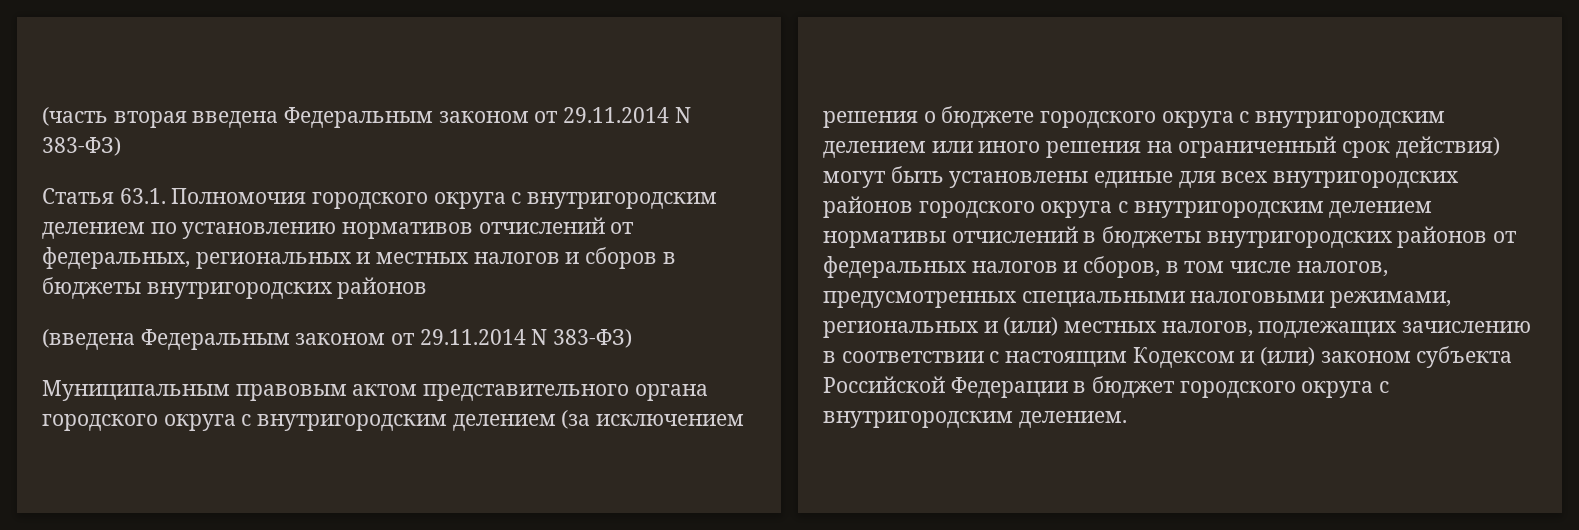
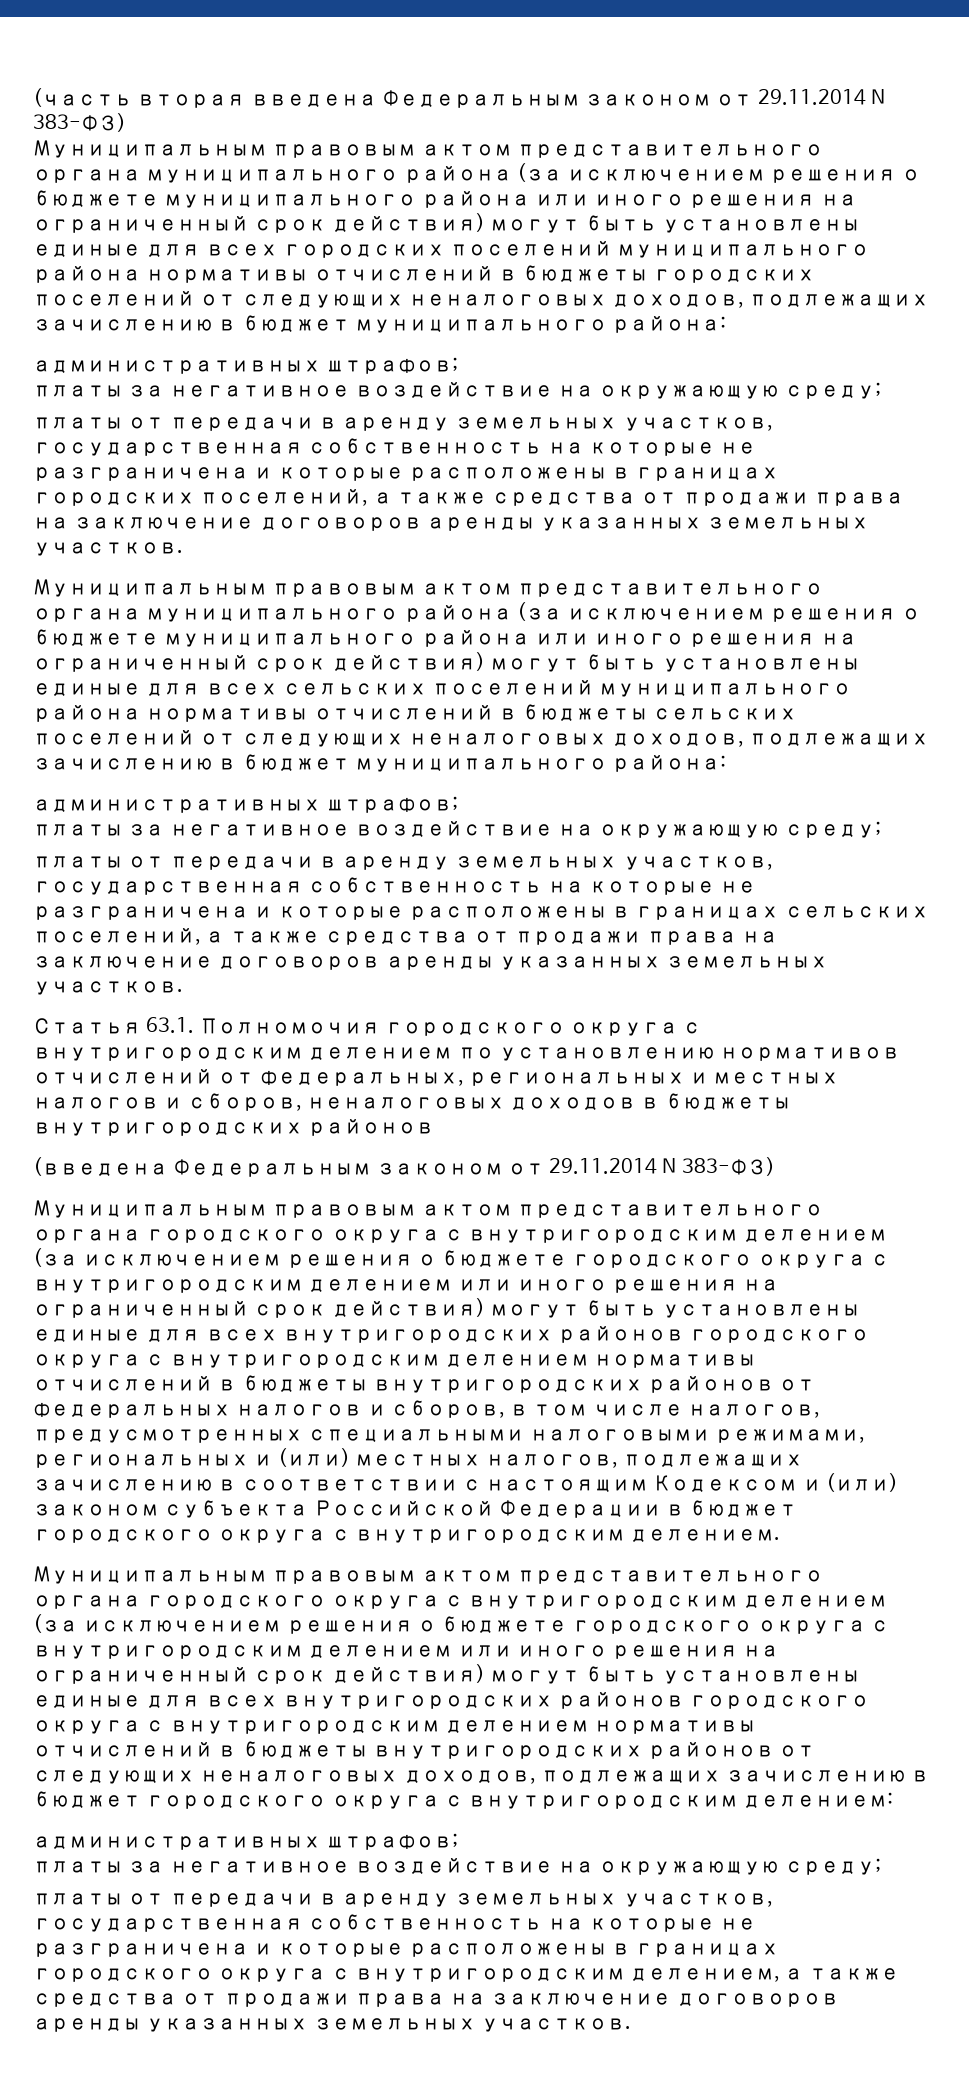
(121, 146) none -> [33,140,823,158] [33,163,920,183] [33,190,857,208] [33,213,861,233] [33,241,870,258] [33,265,816,283] [33,291,930,308] [33,315,727,333] [33,357,459,374] [33,382,881,399] [33,417,773,431] [33,438,757,456] [33,467,780,481] [33,489,904,506] [33,517,870,531] [33,542,183,556] [33,579,823,597] [33,602,920,622] [33,629,857,647] [33,652,861,672] [33,680,852,697] [33,704,798,722] [33,730,930,747] [33,754,727,772] [33,796,459,813] [33,821,881,838] [33,856,773,870] [33,877,757,895] [33,906,929,920] [33,928,778,945] [33,956,829,970] [33,981,183,995] // Муниципальным правовым актом представительного органа муниципального района (за исключением решения о бюджете муниципального района или иного решения на ограниченный срок действия) могут быть установлены единые для всех городских поселений муниципального района нормативы отчислений в бюджеты городских поселений от следующих неналоговых доходов, подлежащих зачислению в бюджет муниципального района: // административных штрафов; // платы за негативное воздействие на окружающую среду; // платы от передачи в аренду земельных участков, государственная собственность на которые не разграничена и которые расположены в границах городских поселений, а также средства от продажи права на заключение договоров аренды указанных земельных участков. // Муниципальным правовым актом представительного органа муниципального района (за исключением решения о бюджете муниципального района или иного решения на ограниченный срок действия) могут быть установлены единые для всех сельских поселений муниципального района нормативы отчислений в бюджеты сельских поселений от следующих неналоговых доходов, подлежащих зачислению в бюджет муниципального района: // административных штрафов; // платы за негативное воздействие на окружающую среду; // платы от передачи в аренду земельных участков, государственная собственность на которые не разграничена и которые расположены в границах сельских поселений, а также средства от продажи права на заключение договоров аренды указанных земельных участков.
[585,247,658,269] сборов -> [187,1093,637,1111] сборов, неналоговых доходов
(1127, 419) none -> [33,1566,823,1584] [33,1595,888,1609] [33,1614,889,1634] [33,1645,780,1659] [33,1664,861,1684] [33,1692,870,1709] [33,1720,757,1734] [33,1741,816,1759] [33,1770,930,1784] [33,1791,894,1809] [33,1833,459,1850] [33,1858,881,1875] [33,1893,773,1907] [33,1914,757,1932] [33,1943,780,1957] [33,1968,899,1982] [33,1993,839,2007] [33,2018,631,2032] // Муниципальным правовым актом представительного органа городского округа с внутригородским делением (за исключением решения о бюджете городского округа с внутригородским делением или иного решения на ограниченный срок действия) могут быть установлены единые для всех внутригородских районов городского округа с внутригородским делением нормативы отчислений в бюджеты внутригородских районов от следующих неналоговых доходов, подлежащих зачислению в бюджет городского округа с внутригородским делением: // административных штрафов; // платы за негативное воздействие на окружающую среду; // платы от передачи в аренду земельных участков, государственная собственность на которые не разграничена и которые расположены в границах городского округа с внутригородским делением, а также средства от продажи права на заключение договоров аренды указанных земельных участков.

